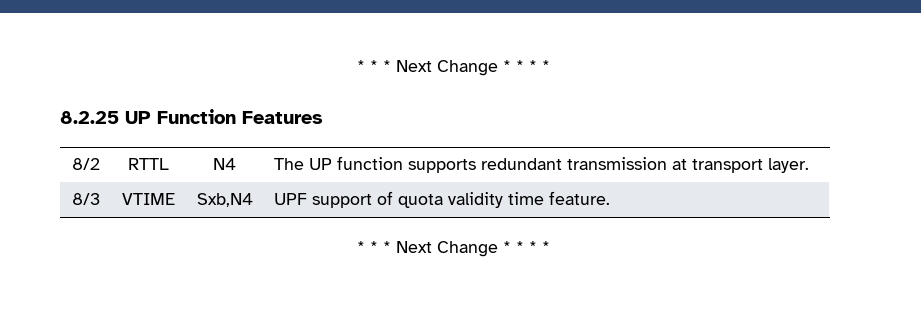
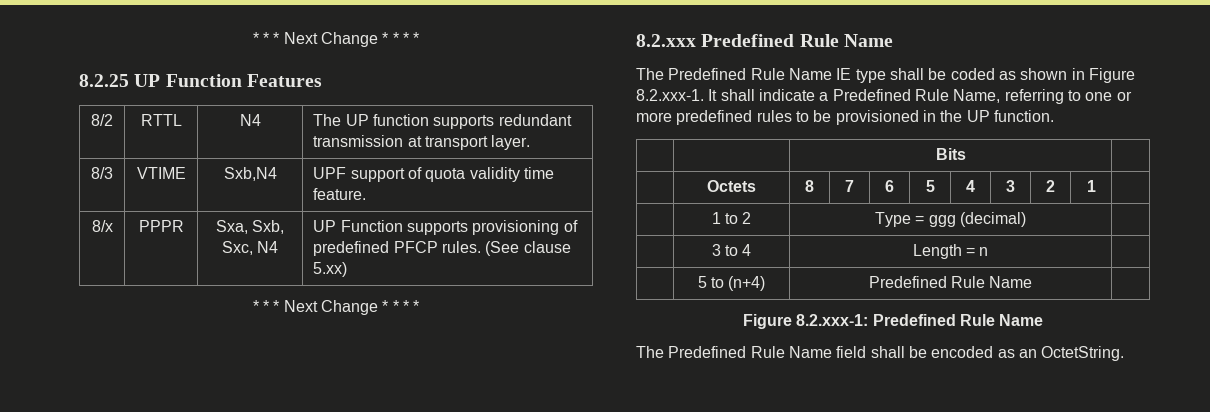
[357,241,550,257] // * * * Next Change * * * * -> [91,220,113,232] [138,220,184,232] [215,220,285,234] [221,241,279,255] [313,220,578,235] [313,241,571,256] [313,262,348,277] [252,300,420,315] [636,34,893,47] [636,68,1135,83] [636,89,1132,104] [636,110,1054,125] [935,148,966,160] [707,180,756,192] [805,180,814,192] [845,180,854,192] [885,180,894,192] [925,180,935,192] [966,180,975,192] [1006,180,1015,192] [1046,180,1055,192] [1086,180,1096,192] [711,212,752,224] [875,212,1026,227] [711,244,752,256] [912,244,989,259] [697,276,766,291] [868,276,1033,288] [742,314,1044,329] [636,346,1125,361] // 8/x | PPPR | Sxa, Sxb, Sxc, N4 | UP Function supports provisioning of predefined PFCP rules. (See clause 5.xx) // * * * Next Change * * * * // 8.2.xxx Predefined Rule Name // The Predefined Rule Name IE type shall be coded as shown in Figure 8.2.xxx-1. It shall indicate a Predefined Rule Name, referring to one or more predefined rules to be provisioned in the UP function. // | | Bits | // | Octets | 8 | 7 | 6 | 5 | 4 | 3 | 2 | 1 | // | 1 to 2 | Type = ggg (decimal) | // | 3 to 4 | Length = n | // | 5 to (n+4) | Predefined Rule Name | // Figure 8.2.xxx-1: Predefined Rule Name // The Predefined Rule Name field shall be encoded as an OctetString.

